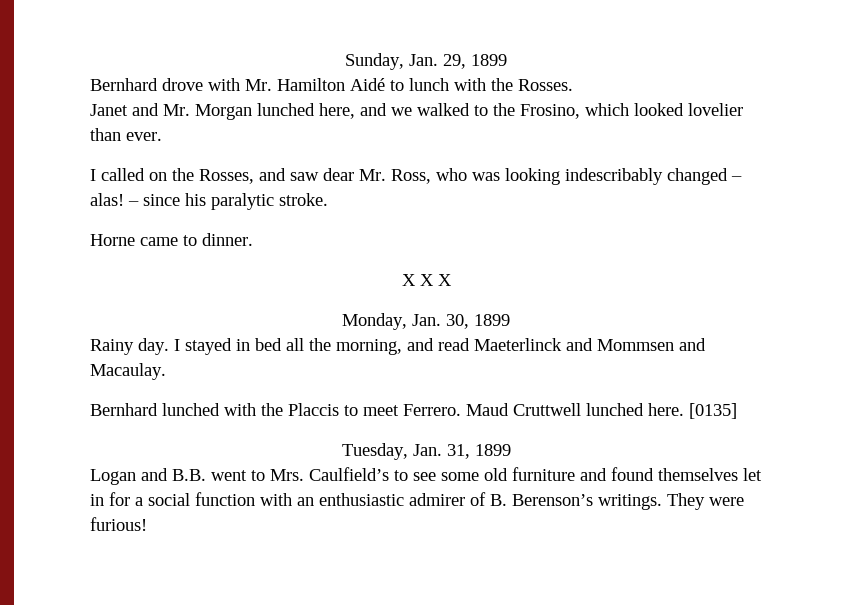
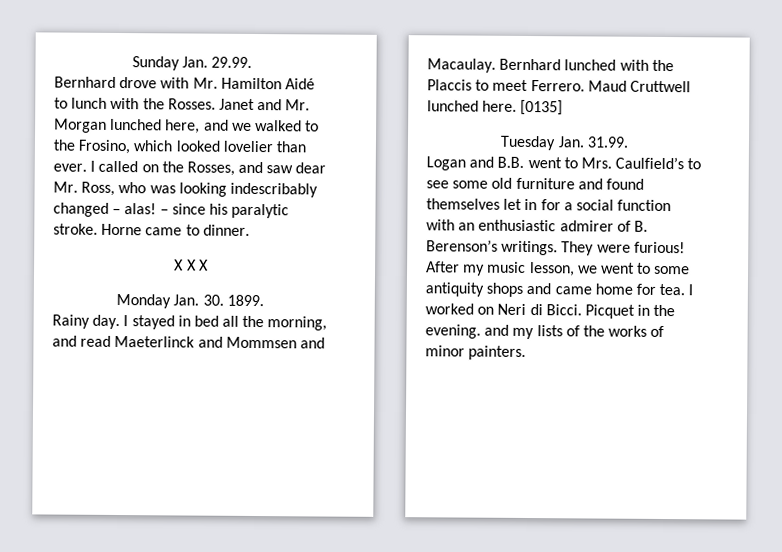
[345,53,507,70] Sunday, Jan. 29, 1899 -> [131,56,253,71] Sunday Jan. 29.99.
(573, 85) // -> (216, 104) none
(162, 136) // -> (87, 167) none
(328, 199) // -> (98, 229) none
[342,313,510,330] Monday, Jan. 30, 1899 -> [116,293,264,309] Monday Jan. 30. 1899.
(166, 371) // -> (496, 65) none
[341,443,511,460] Tuesday, Jan. 31, 1899 -> [500,135,629,151] Tuesday Jan. 31.99.
(147, 524) none -> [426,261,691,277] [425,282,694,297] [425,303,676,319] [425,324,665,340] [425,345,527,360] After my music lesson, we went to some antiquity shops and came home for tea. I worked on Neri di Bicci. Picquet in the evening. and my lists of the works of minor painters.

